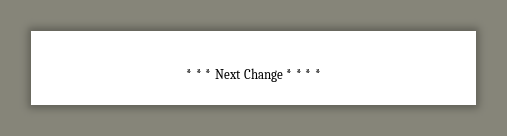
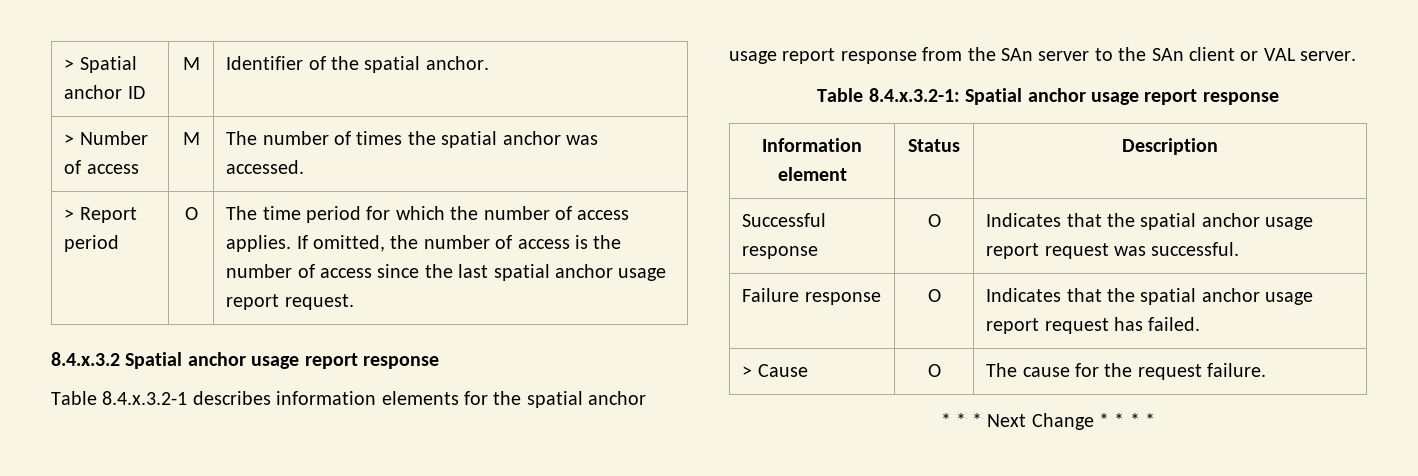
(186, 74) none -> [64,56,137,73] [64,85,145,99] [182,57,200,70] [226,56,489,73] [64,131,148,145] [64,160,139,174] [182,132,200,145] [226,131,599,148] [226,160,305,174] [64,207,137,223] [64,235,120,252] [184,207,198,220] [226,206,630,223] [226,235,622,252] [226,264,667,281] [226,294,354,310] [51,352,439,369] [51,391,647,408] [729,47,1357,64] [817,88,1279,105] [762,138,862,152] [777,167,847,181] [908,139,960,152] [1122,138,1218,155] [742,213,827,227] [742,246,819,259] [927,214,941,227] [986,213,1314,230] [986,242,1240,259] [742,288,881,305] [927,289,941,302] [986,288,1314,305] [986,317,1201,334] [742,364,808,377] [927,364,941,377] [986,363,1267,380] > Spatial anchor ID | M | Identifier of the spatial anchor. // > Number of access | M | The number of times the spatial anchor was accessed. // > Report period | O | The time period for which the number of access applies. If omitted, the number of access is the number of access since the last spatial anchor usage report request. // 8.4.x.3.2 Spatial anchor usage report response // Table 8.4.x.3.2-1 describes information elements for the spatial anchor usage report response from the SAn server to the SAn client or VAL server. // Table 8.4.x.3.2-1: Spatial anchor usage report response // Information element | Status | Description // Successful response | O | Indicates that the spatial anchor usage report request was successful. // Failure response | O | Indicates that the spatial anchor usage report request has failed. // > Cause | O | The cause for the request failure. //

